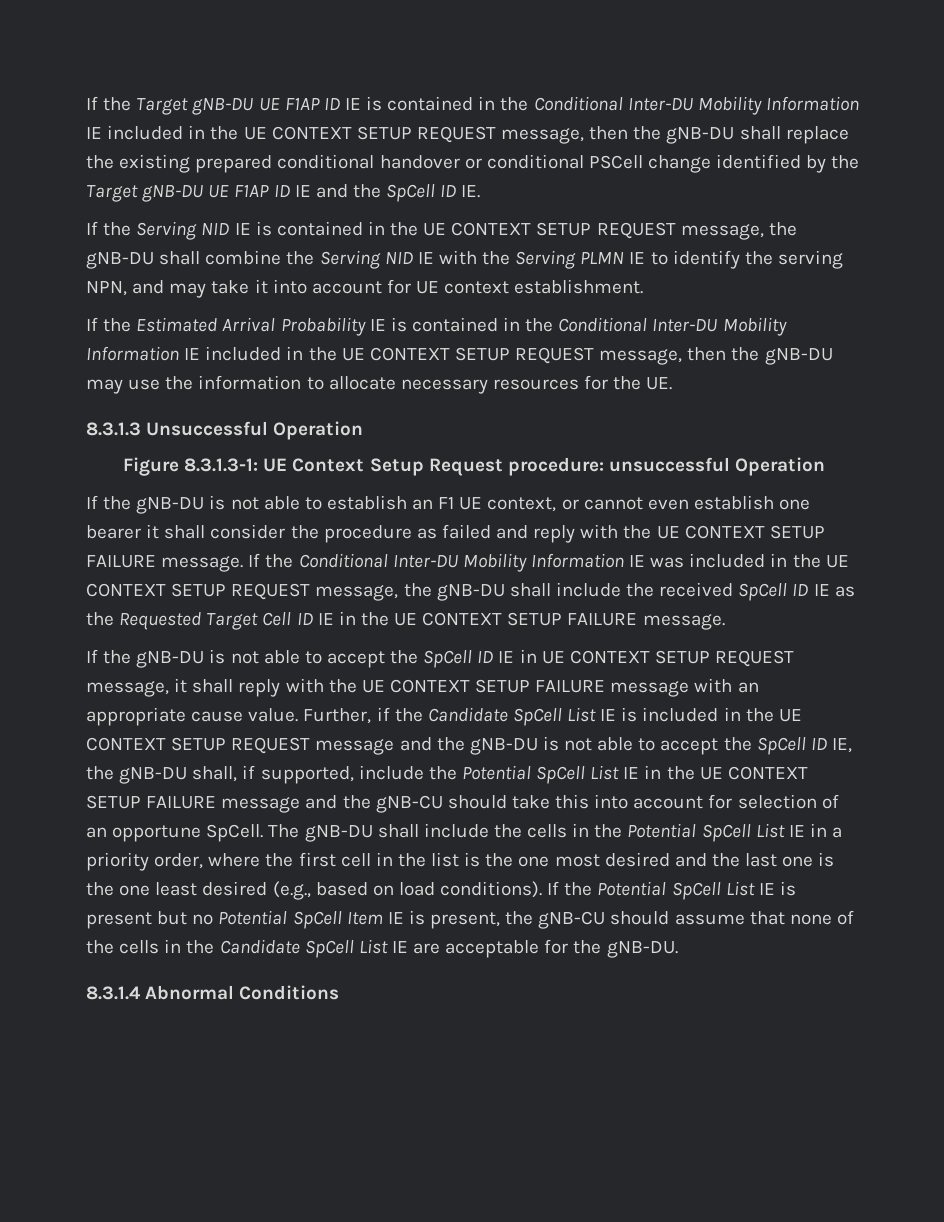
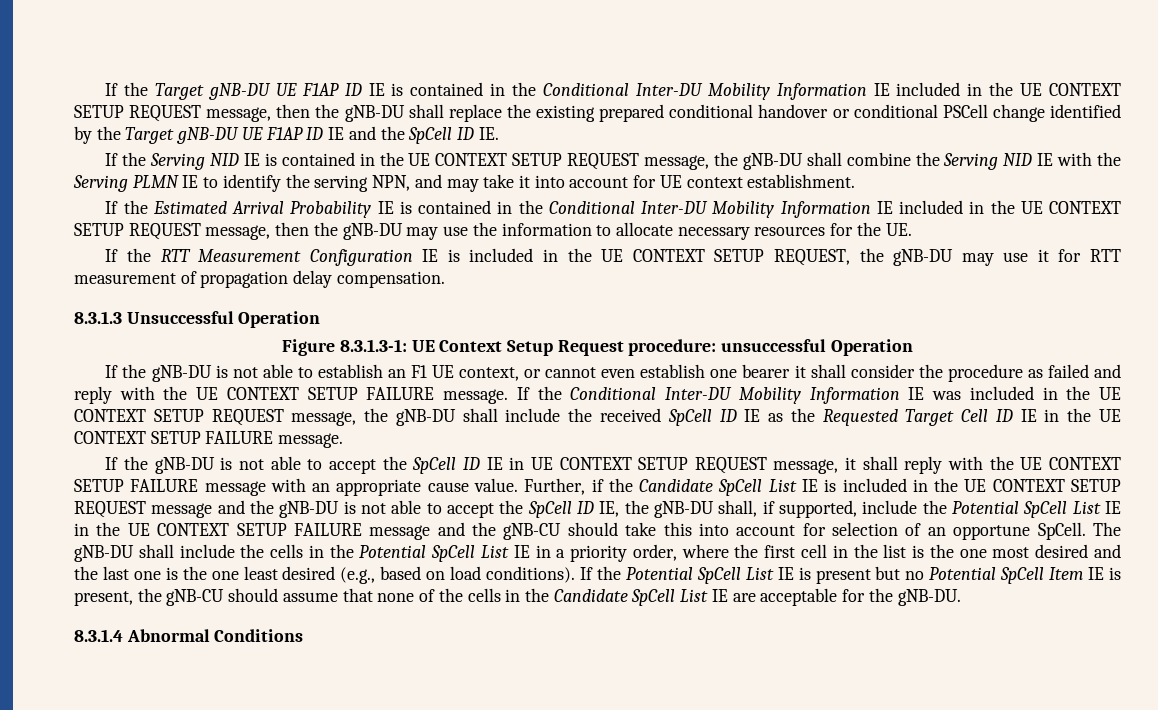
(673, 383) none -> [105,248,1121,266] [74,270,445,288] // If the RTT Measurement Configuration IE is included in the UE CONTEXT SETUP REQUEST, the gNB-DU may use it for RTT measurement of propagation delay compensation.

